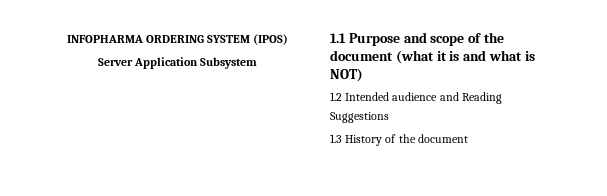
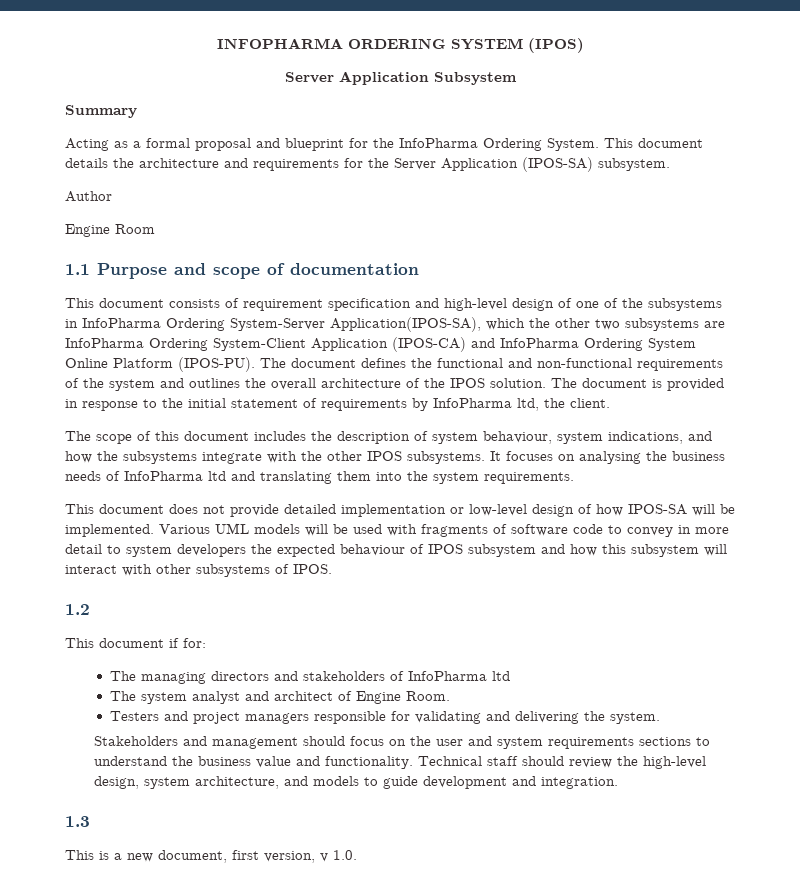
(258, 63) none -> [65,105,137,118] [65,138,703,151] [65,157,670,172] [65,191,112,202] [65,224,155,237] // Summary // Acting as a formal proposal and blueprint for the InfoPharma Ordering System. This document details the architecture and requirements for the Server Application (IPOS-SA) subsystem. // Author // Engine Room
[483,32,504,43] [330,50,535,64] [330,68,363,82] [330,92,502,104] [330,112,389,123] [330,134,468,146] the document (what it is and what is NOT) // 1.2 Intended audience and Reading Suggestions // 1.3 History of the document -> [290,263,419,275] [65,298,722,311] [65,317,725,332] [65,337,696,352] [65,357,723,372] [65,378,724,391] [65,398,610,411] [65,431,712,444] [65,451,725,464] [65,471,574,484] [65,504,735,517] [65,523,729,537] [65,544,727,557] [65,564,332,577] [65,604,90,615] [65,638,206,648] [110,671,511,684] [110,691,451,704] [110,711,661,724] [93,736,710,749] [93,756,706,769] [93,776,618,789] [65,816,90,827] [65,850,357,863] documentation // This document consists of requirement specification and high-level design of one of the subsystems in InfoPharma Ordering System-Server Application(IPOS-SA), which the other two subsystems are InfoPharma Ordering System-Client Application (IPOS-CA) and InfoPharma Ordering System Online Platform (IPOS-PU). The document defines the functional and non-functional requirements of the system and outlines the overall architecture of the IPOS solution. The document is provided in response to the initial statement of requirements by InfoPharma ltd, the client. // The scope of this document includes the description of system behaviour, system indications, and how the subsystems integrate with the other IPOS subsystems. It focuses on analysing the business needs of InfoPharma ltd and translating them into the system requirements. // This document does not provide detailed implementation or low-level design of how IPOS-SA will be implemented. Various UML models will be used with fragments of software code to convey in more detail to system developers the expected behaviour of IPOS subsystem and how this subsystem will interact with other subsystems of IPOS. // 1.2 // This document if for: // The managing directors and stakeholders of InfoPharma ltd // The system analyst and architect of Engine Room. // Testers and project managers responsible for validating and delivering the system. // Stakeholders and management should focus on the user and system requirements sections to understand the business value and functionality. Technical staff should review the high-level design, system architecture, and models to guide development and integration. // 1.3 // This is a new document, first version, v 1.0.

